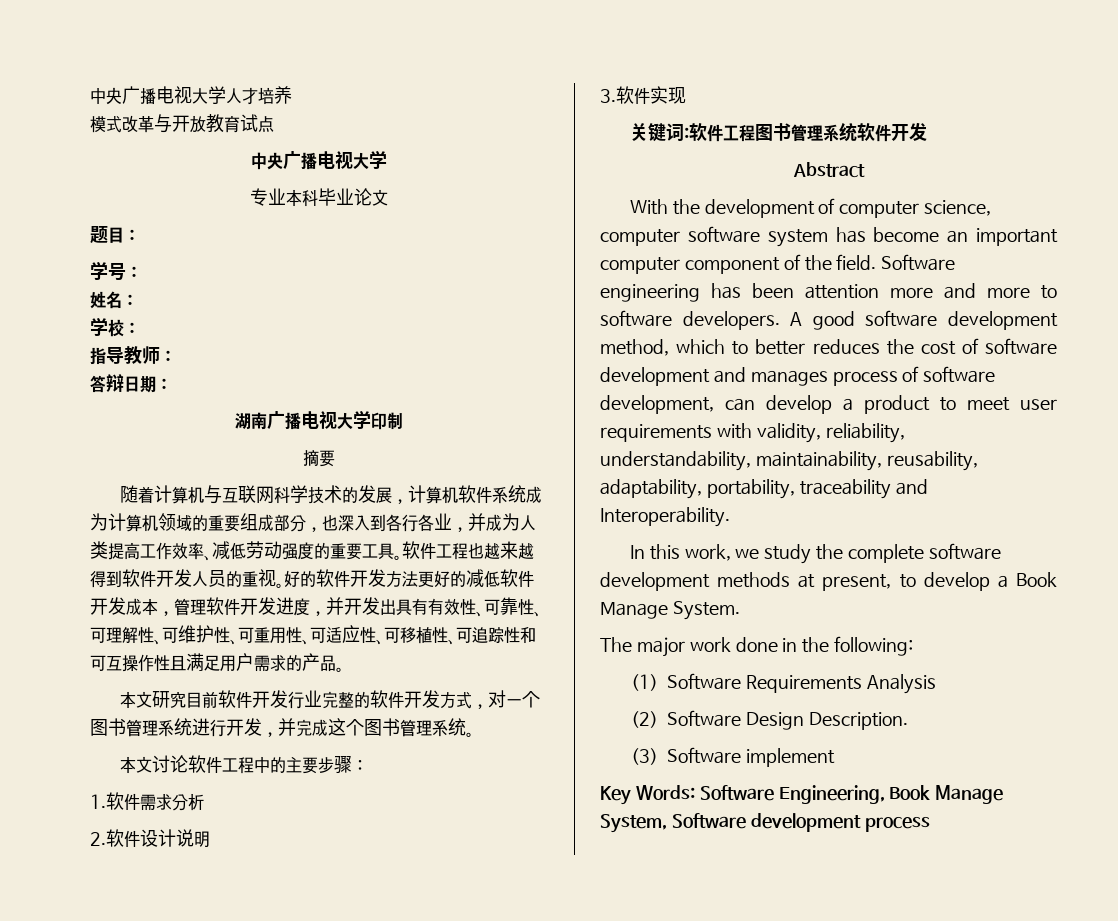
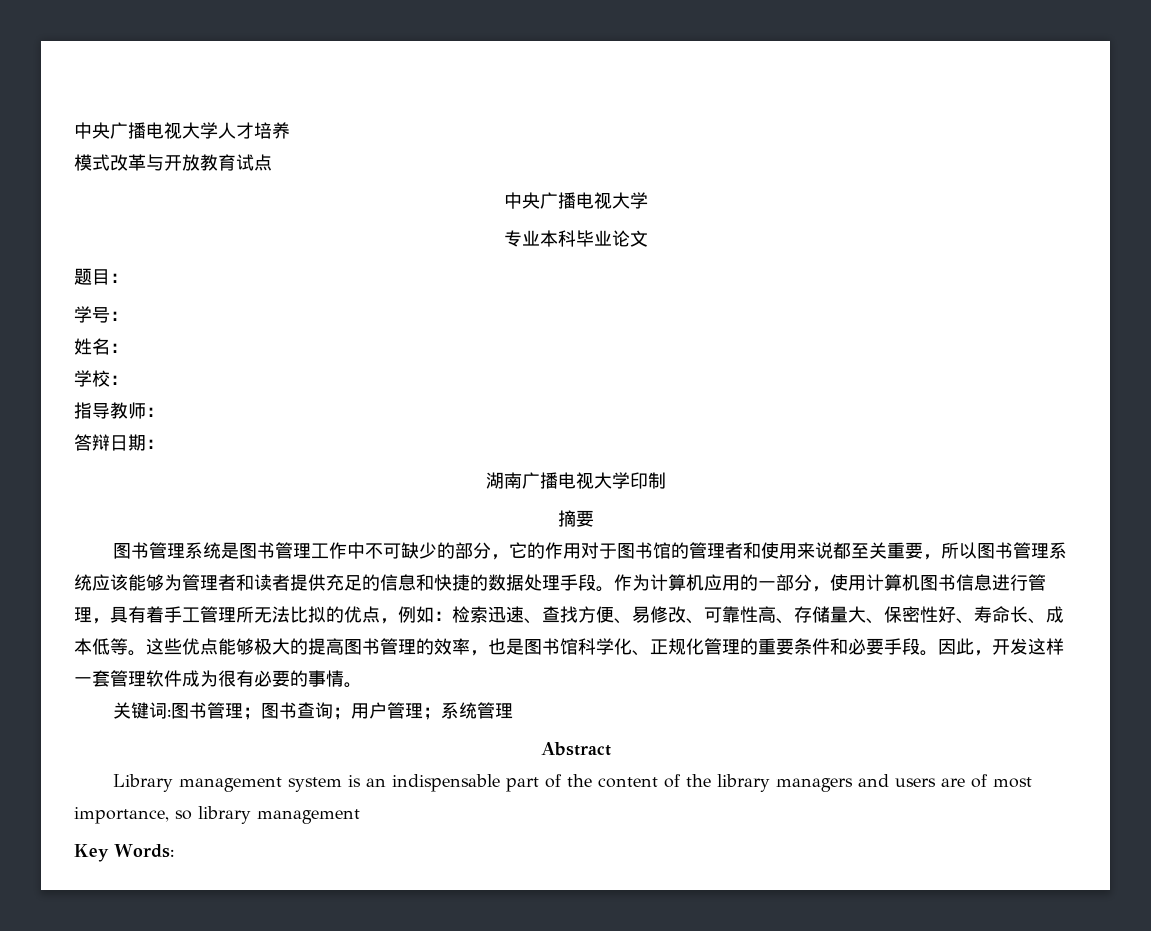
[119,485,542,504] [90,513,536,532] [90,541,534,561] [90,569,534,588] [90,597,542,617] [90,625,536,645] [90,653,344,672] [119,690,540,709] [90,718,474,737] [119,755,368,774] [90,792,204,811] [90,829,210,847] [600,86,686,104] [629,122,927,142] [792,162,865,178] [629,198,992,218] [600,226,1059,247] [600,254,956,274] [600,283,1057,302] [600,310,1058,330] [600,338,1057,356] [600,366,996,386] [600,395,1057,414] [600,423,905,443] [600,451,978,471] [600,479,928,499] [600,507,730,527] [629,543,1001,564] [600,572,1057,591] [600,601,740,620] [600,636,914,657] [631,673,936,694] [631,710,908,730] [631,747,835,767] [600,785,1004,805] [600,813,930,833] 随着计算机与互联网科学技术的发展，计算机软件系统成为计算机领域的重要组成部分，也深入到各行各业，并成为人类提高工作效率、减低劳动强度的重要工具。软件工程也越来越得到软件开发人员的重视。好的软件开发方法更好的减低软件开发成本，管理软件开发进度，并开发出具有有效性、可靠性、可理解性、可维护性、可重用性、可适应性、可移植性、可追踪性和可互操作性且满足用户需求的产品。 // 本文研究目前软件开发行业完整的软件开发方式，对一个图书管理系统进行开发，并完成这个图书管理系统。 // 本文讨论软件工程中的主要步骤： // 1.软件需求分析 // 2.软件设计说明 // 3.软件实现 // 关键词:软件工程图书管理系统软件开发 // Abstract // With the development of computer science, computer software system has become an important computer component of the field. Software engineering has been attention more and more to software developers. A good software development method, which to better reduces the cost of software development and manages process of software development, can develop a product to meet user requirements with validity, reliability, understandability, maintainability, reusability, adaptability, portability, traceability and Interoperability. // In this work, we study the complete software development methods at present, to develop a Book Manage System. // The major work done in the following: // (1) Software Requirements Analysis // (2) Software Design Description. // (3) Software implement // Key Words: Software Engineering, Book Manage System, Software development process -> [113,542,1068,560] [74,574,1046,592] [74,606,1064,624] [74,638,1064,656] [74,670,362,688] [113,702,514,720] [540,742,611,756] [113,774,1033,792] [74,806,360,824] [74,844,174,862] 图书管理系统是图书管理工作中不可缺少的部分，它的作用对于图书馆的管理者和使用来说都至关重要，所以图书管理系统应该能够为管理者和读者提供充足的信息和快捷的数据处理手段。作为计算机应用的一部分，使用计算机图书信息进行管理，具有着手工管理所无法比拟的优点，例如：检索迅速、查找方便、易修改、可靠性高、存储量大、保密性好、寿命长、成本低等。这些优点能够极大的提高图书管理的效率，也是图书馆科学化、正规化管理的重要条件和必要手段。因此，开发这样一套管理软件成为很有必要的事情。 // 关键词:图书管理；图书查询；用户管理；系统管理 // Abstract // Library management system is an indispensable part of the content of the library managers and users are of most importance, so library management // Key Words:

